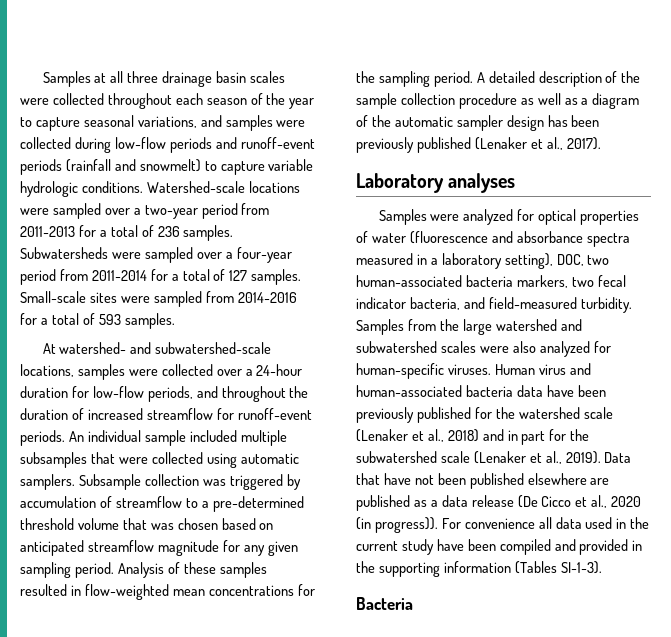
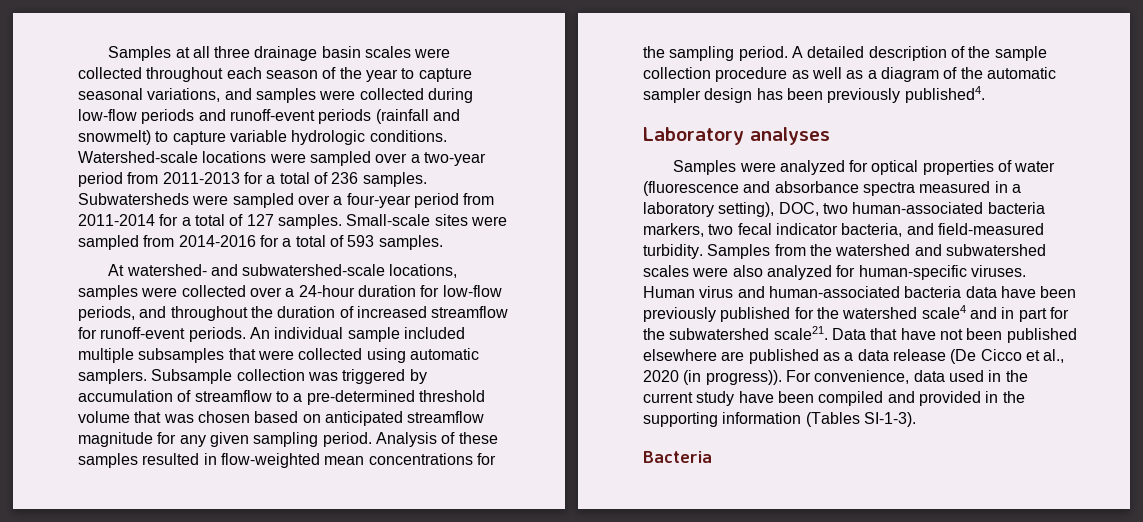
[416,137,601,153] published (Lenaker et al., 2017). -> [904,86,985,103] published4.
[462,319,492,335] large -> (832, 250) none
[583,407,613,419] [356,429,479,442] scale (Lenaker et al., 2018) -> [921,305,966,319] scale4
[440,451,601,464] scale (Lenaker et al., 2019). -> [773,326,828,340] scale21.
[464,517,552,529] convenience all -> [814,370,910,384] convenience,

